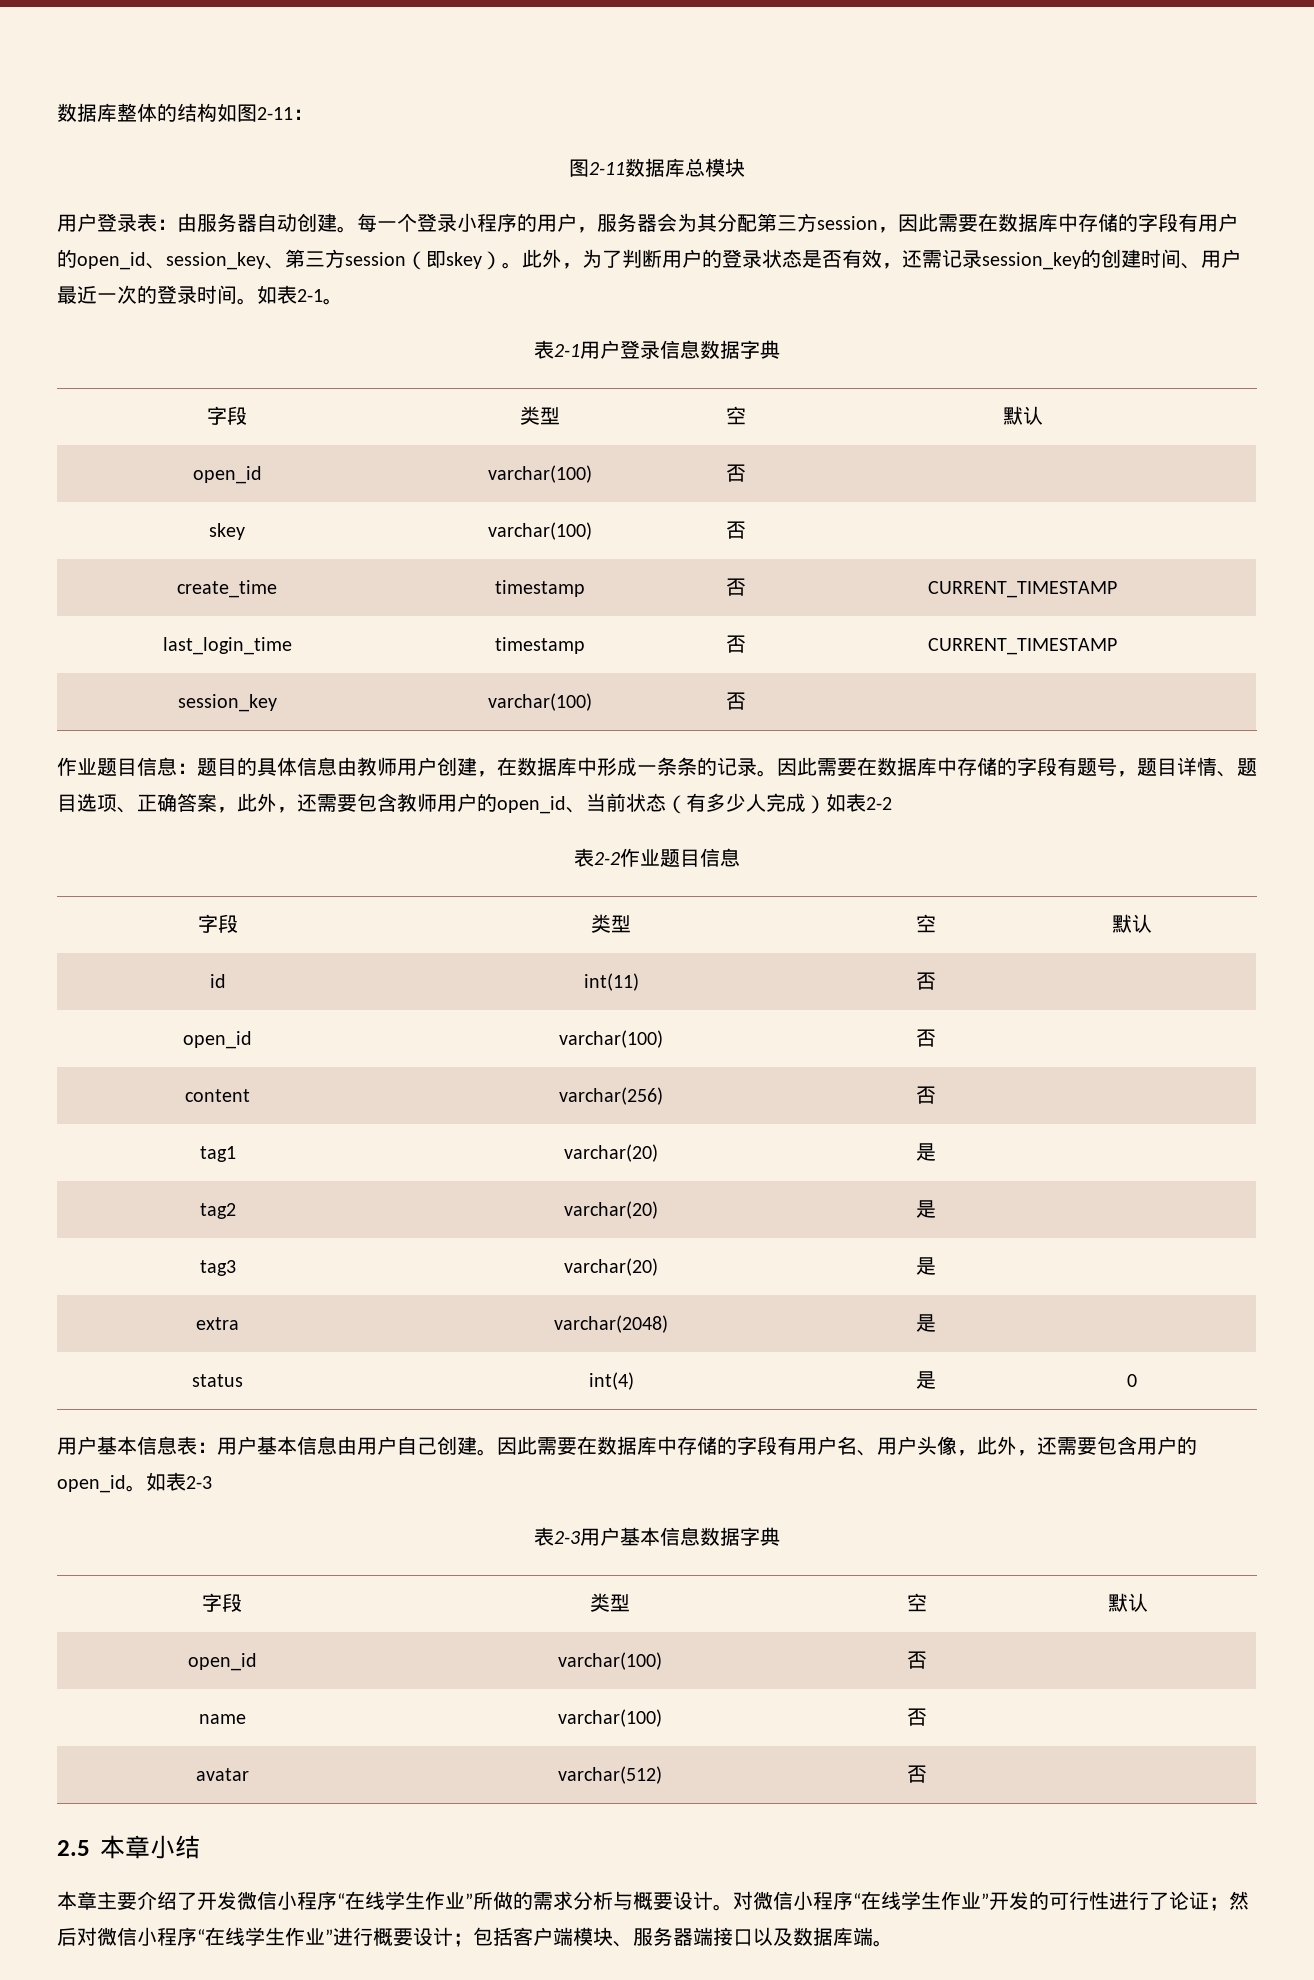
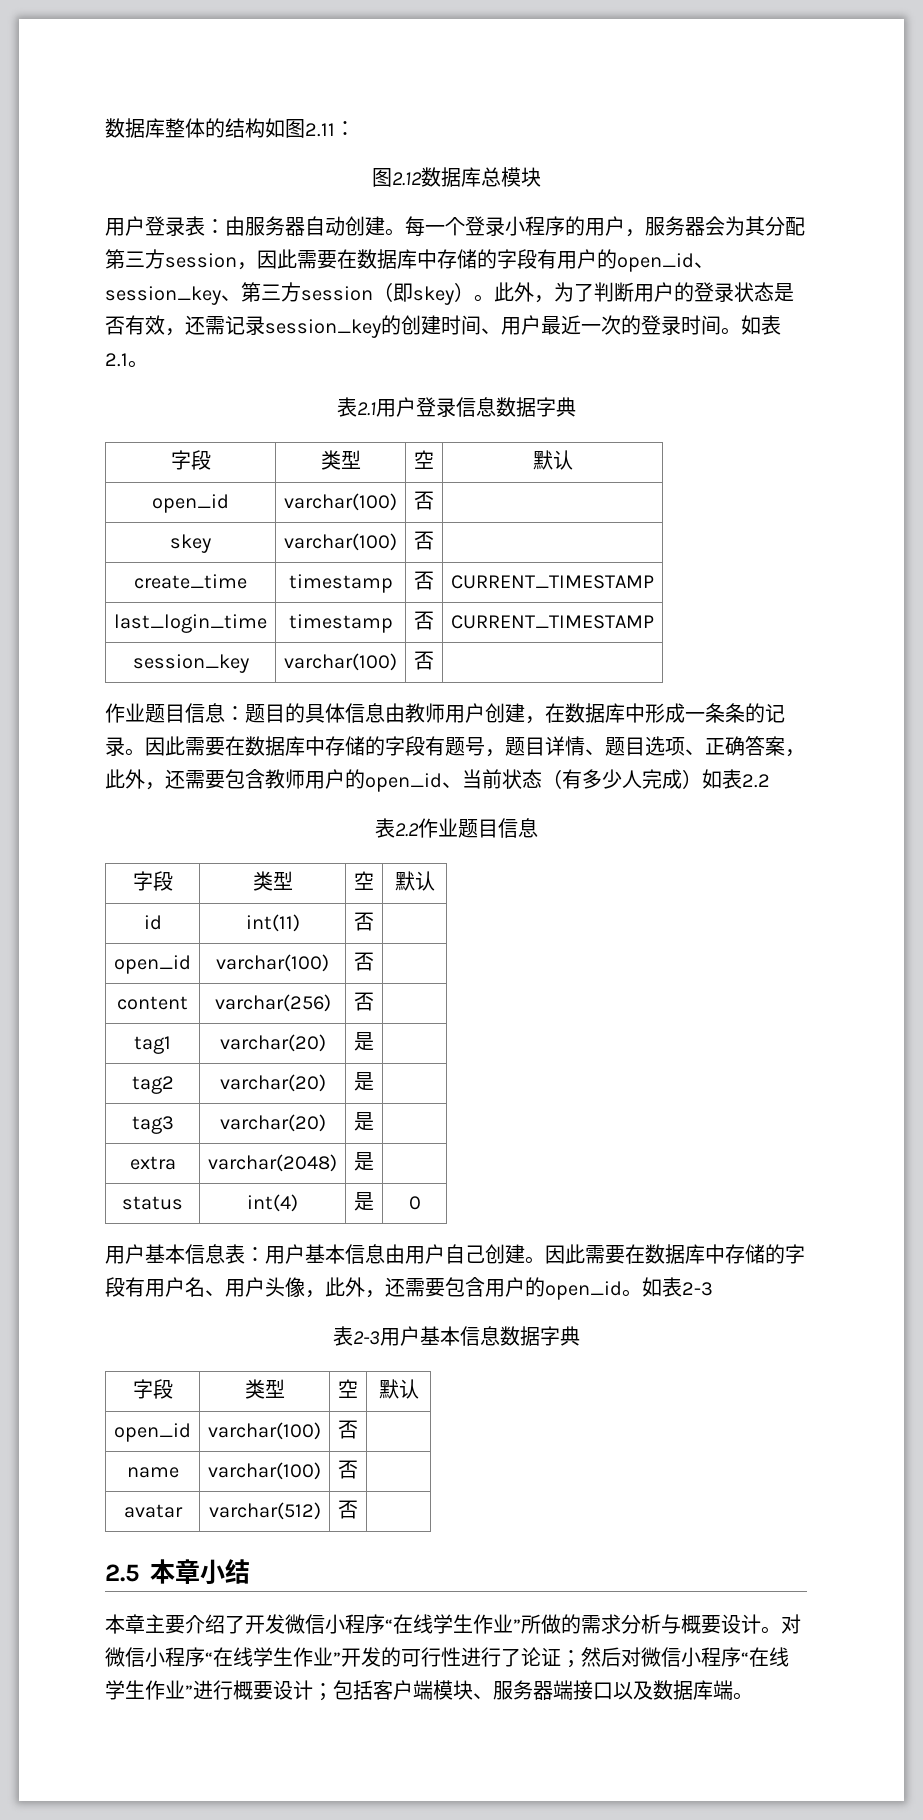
[257,107,293,120] 2-11 -> [305,123,335,137] 2.11
[589,162,625,175] 2-11 -> [391,172,422,186] 2.12
[297,289,323,302] 2-1 -> [105,353,128,367] 2.1
[554,344,580,357] 2-1 -> [356,402,376,416] 2.1
[866,797,892,810] [574,848,620,867] 2-2 // 表2-2 -> [742,774,770,788] [374,818,419,838] 2.2 // 表2.2

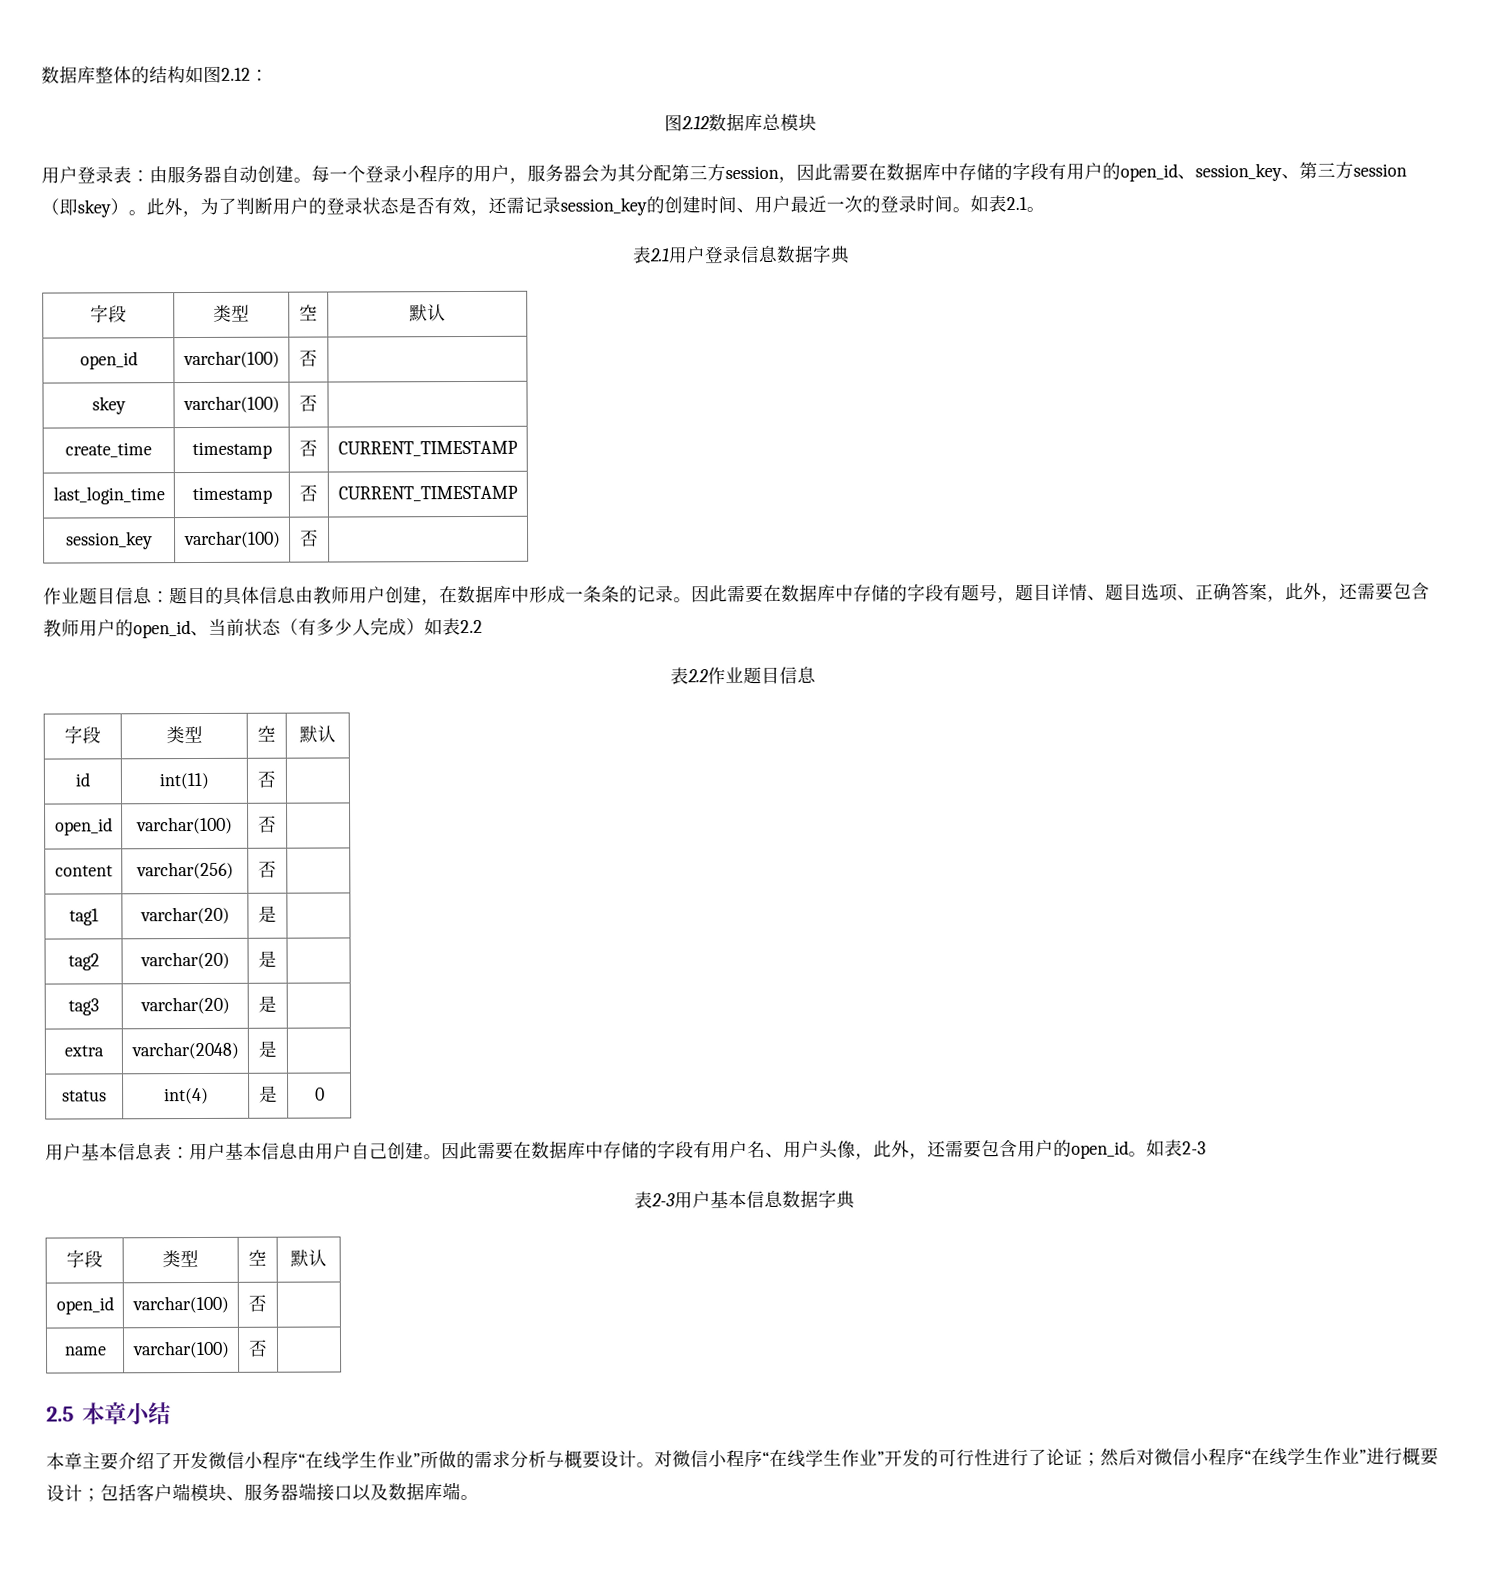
[305,123,335,137] 2.11 -> [221,67,251,81] 2.12
[123,1504,183,1518] [208,1502,321,1520] [338,1500,358,1519] // avatar | varchar(512) | 否 | -> (268, 1348) none

